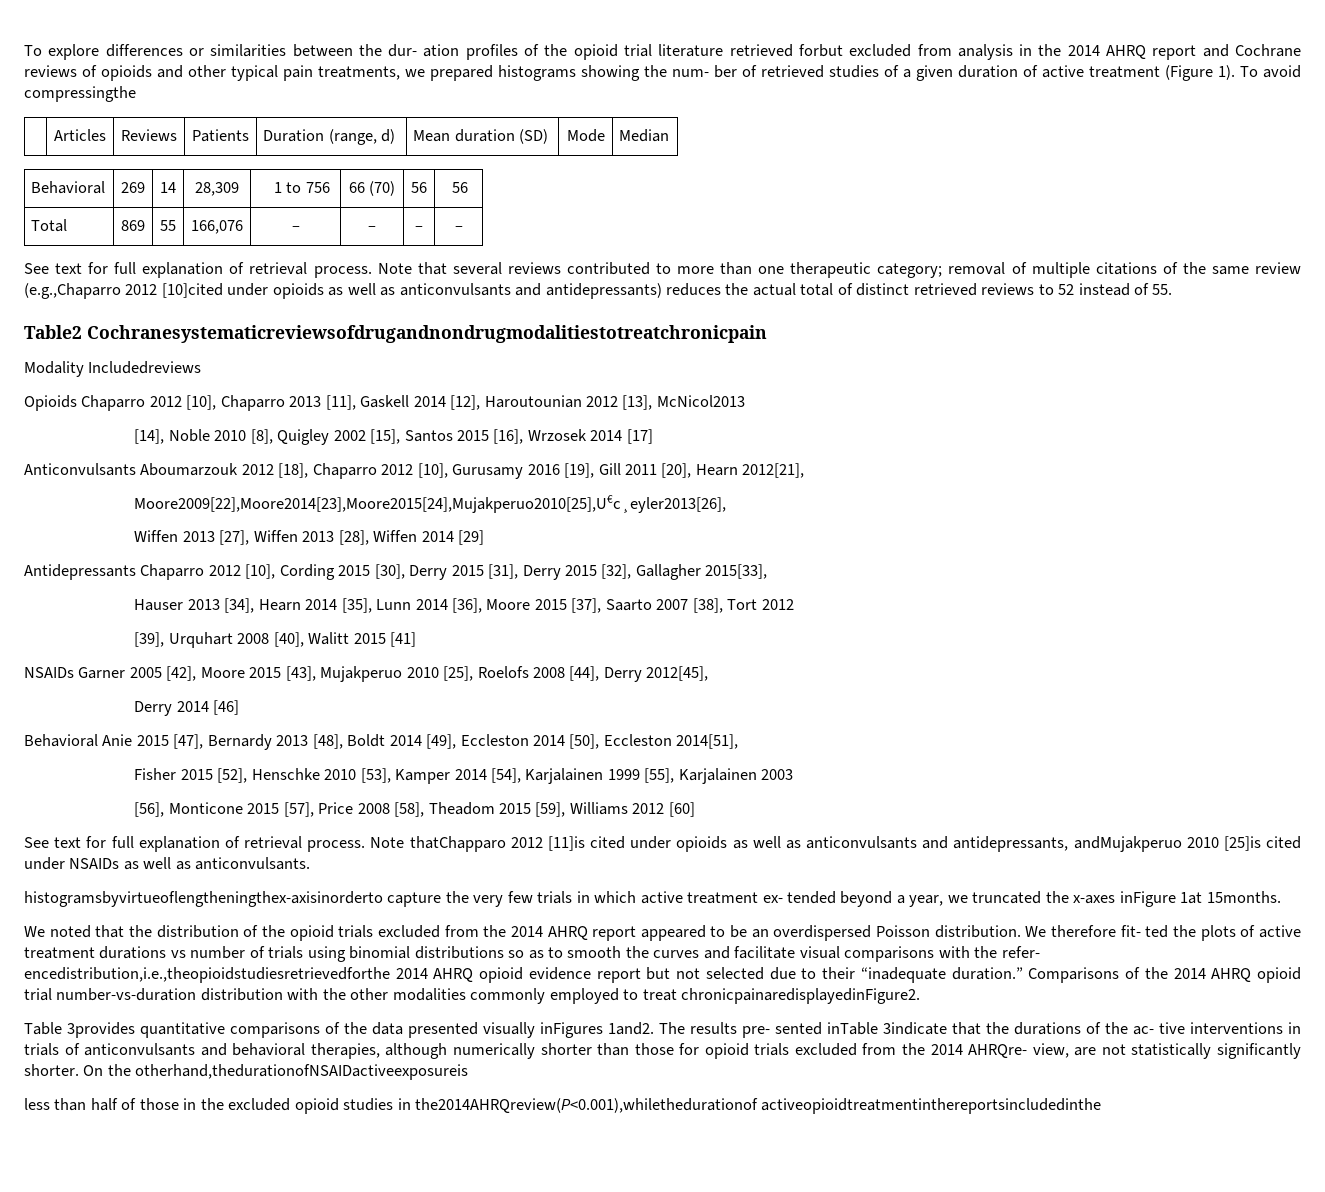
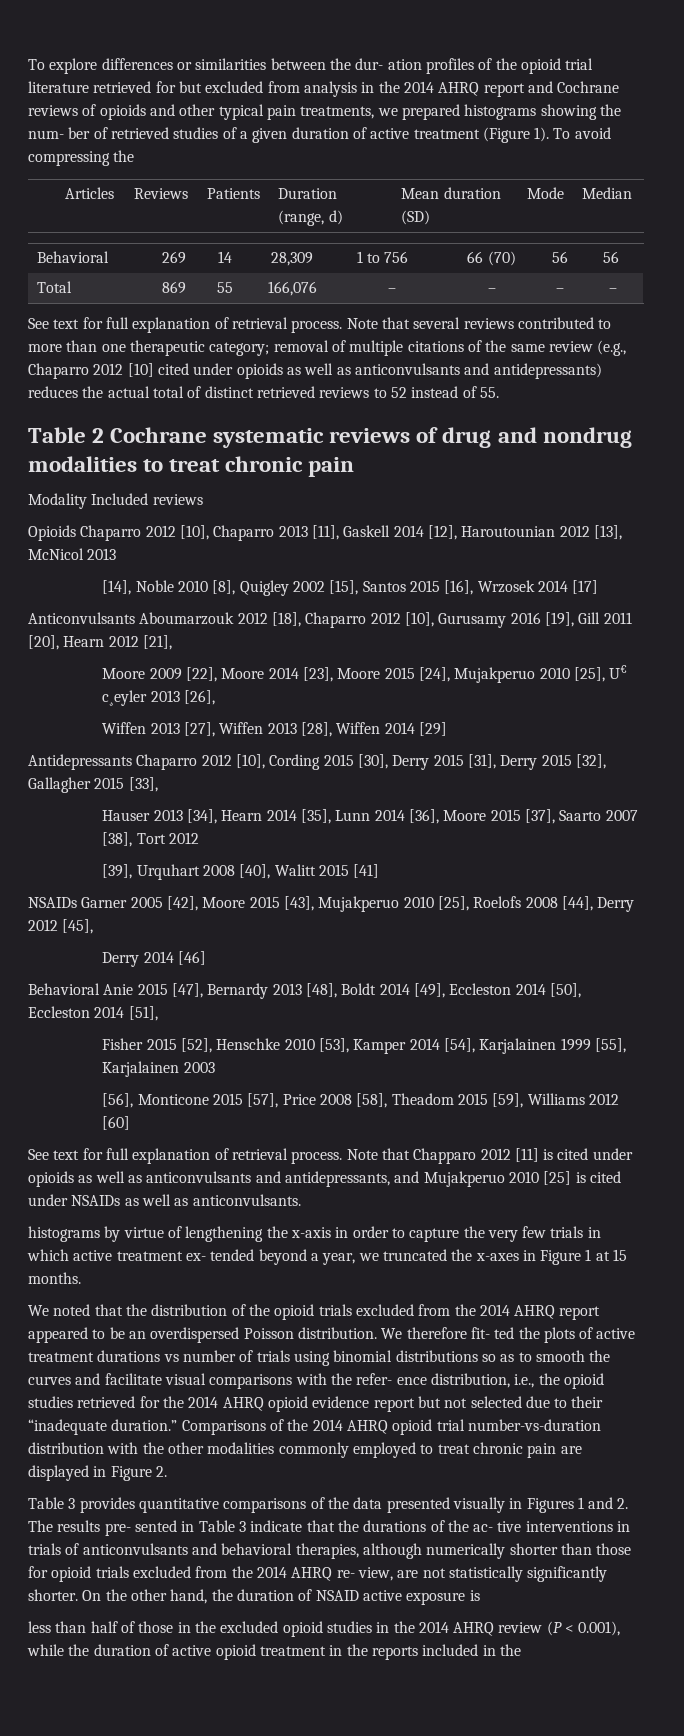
[798,44,843,57] forbut -> [155,81,202,93] for but
[24,86,136,102] compressingthe -> [28,150,135,166] compressing the
[24,283,223,299] (e.g.,Chaparro 2012 [10]cited -> [597,340,627,356] [28,363,189,379] (e.g., Chaparro 2012 [10] cited
[24,325,767,343] Table2 Cochranesystematicreviewsofdrugandnondrugmodalitiestotreatchronicpain -> [28,427,632,448] [28,456,355,477] Table 2 Cochrane systematic reviews of drug and nondrug modalities to treat chronic pain
[88,361,202,374] Includedreviews -> [91,493,203,505] Included reviews
[656,395,745,407] McNicol2013 -> [28,548,117,560] McNicol 2013
[742,463,805,478] [134,495,727,513] 2012[21], // Moore2009[22],Moore2014[23],Moore2015[24],Mujakperuo2010[25],U€c¸eyler2013[26], -> [108,635,172,650] [102,665,628,683] [102,690,216,706] 2012 [21], // Moore 2009 [22], Moore 2014 [23], Moore 2015 [24], Mujakperuo 2010 [25], U€ c¸eyler 2013 [26],
[705,564,768,579] 2015[33], -> [94,777,158,792] 2015 [33],
[646,666,709,681] 2012[45], -> [28,919,94,934] 2012 [45],
[676,734,739,749] 2014[51], -> [94,1006,158,1021] 2014 [51],
[409,836,585,852] thatChapparo 2012 [11]is -> [381,1148,554,1164] that Chapparo 2012 [11] is
[1073,836,1261,852] andMujakperuo 2010 [25]is -> [394,1171,586,1187] and Mujakperuo 2010 [25] is
[24,891,383,907] histogramsbyvirtueoflengtheningthex-axisinorderto -> [28,1226,405,1242] histograms by virtue of lengthening the x-axis in order to
[1119,891,1281,907] inFigure 1at 15months. -> [522,1249,628,1265] [28,1272,81,1284] in Figure 1 at 15 months.
[24,967,390,983] encedistribution,i.e.,theopioidstudiesretrievedforthe -> [396,1373,604,1389] [28,1396,184,1408] ence distribution, i.e., the opioid studies retrieved for the
[681,988,921,1004] [24,1022,135,1038] chronicpainaredisplayedinFigure2. // Table 3provides -> [472,1442,582,1458] [28,1465,167,1481] [28,1497,135,1513] chronic pain are displayed in Figure 2. // Table 3 provides
[540,1022,947,1038] inFigures 1and2. The results pre- sented inTable 3indicate -> [509,1497,629,1513] [28,1520,303,1536] in Figures 1 and 2. The results pre- sented in Table 3 indicate
[968,1044,1028,1058] AHRQre- -> [291,1567,355,1581] AHRQ re-
[135,1064,469,1080] otherhand,thedurationofNSAIDactiveexposureis -> [130,1589,480,1605] other hand, the duration of NSAID active exposure is
[415,1098,1102,1114] the2014AHRQreview(P<0.001),whilethedurationof activeopioidtreatmentinthereportsincludedinthe -> [393,1621,621,1636] [27,1644,521,1660] the 2014 AHRQ review (P < 0.001), while the duration of active opioid treatment in the reports included in the

